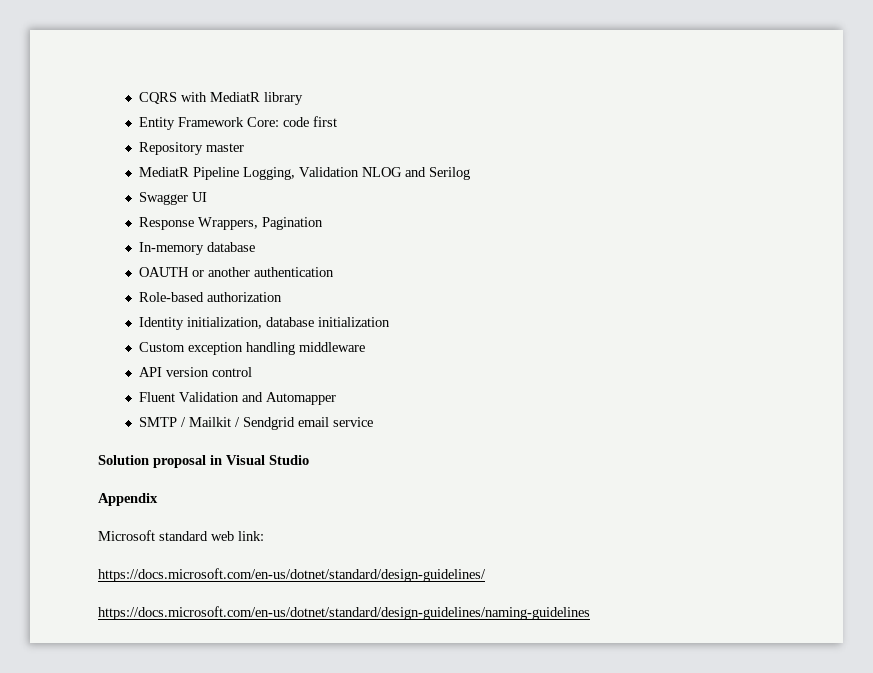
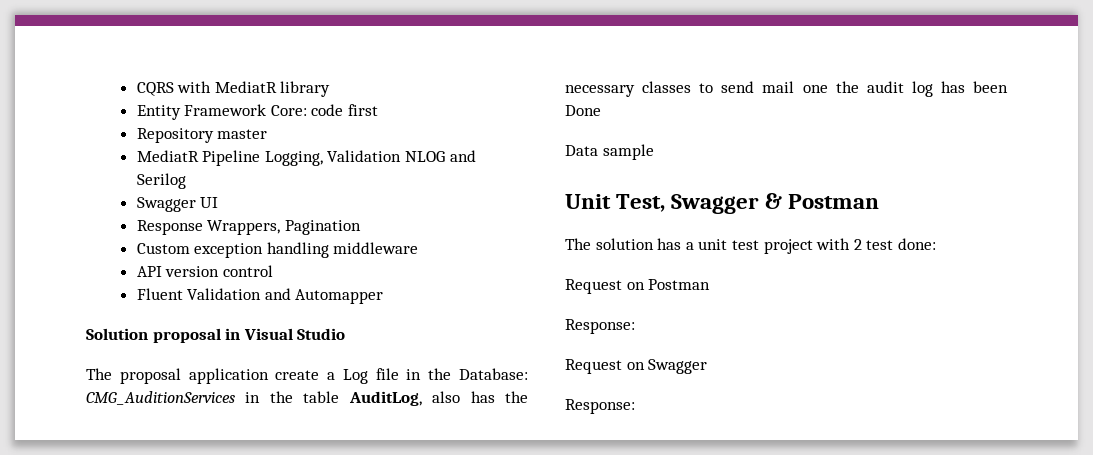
[138,242,255,255] [138,267,334,277] [138,292,282,302] [138,317,390,330] // In-memory database // OAUTH or another authentication // Role-based authorization // Identity initialization, database initialization -> (361, 227) none
[138,417,373,430] // SMTP / Mailkit / Sendgrid email service -> (384, 296) none
[98,493,158,506] [98,530,264,541] [98,568,486,582] [98,606,590,620] Appendix // Microsoft standard web link: // https://docs.microsoft.com/en-us/dotnet/standard/design-guidelines/ // https://docs.microsoft.com/en-us/dotnet/standard/design-guidelines/naming-guidelines -> [86,368,528,384] [86,391,528,406] [565,81,1009,97] [565,105,601,116] [565,144,654,160] [565,193,879,214] [565,238,936,254] [565,279,711,294] [565,319,635,334] [565,359,708,374] [565,399,635,414] The proposal application create a Log file in the Database: CMG_AuditionServices in the table AuditLog, also has the necessary classes to send mail one the audit log has been Done // Data sample // Unit Test, Swagger & Postman // The solution has a unit test project with 2 test done: // Request on Postman // Response: // Request on Swagger // Response:

